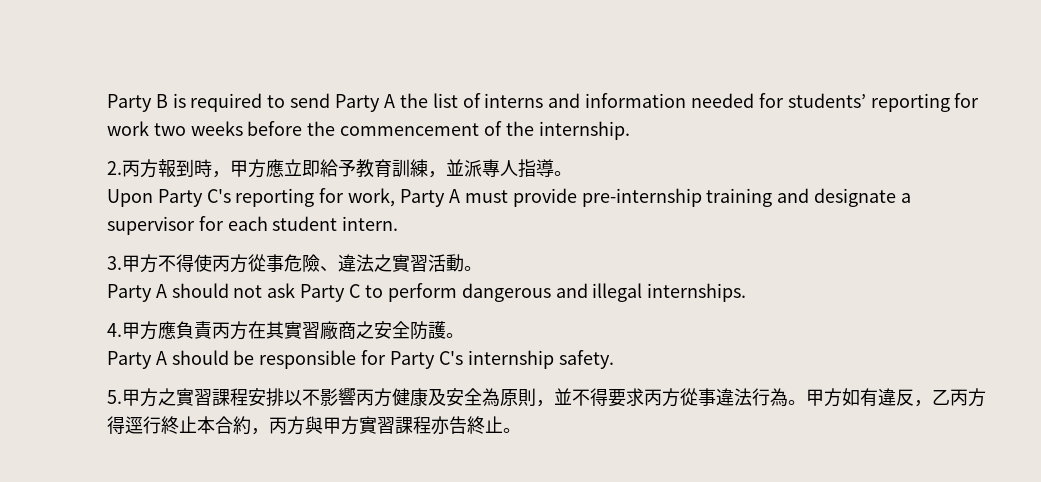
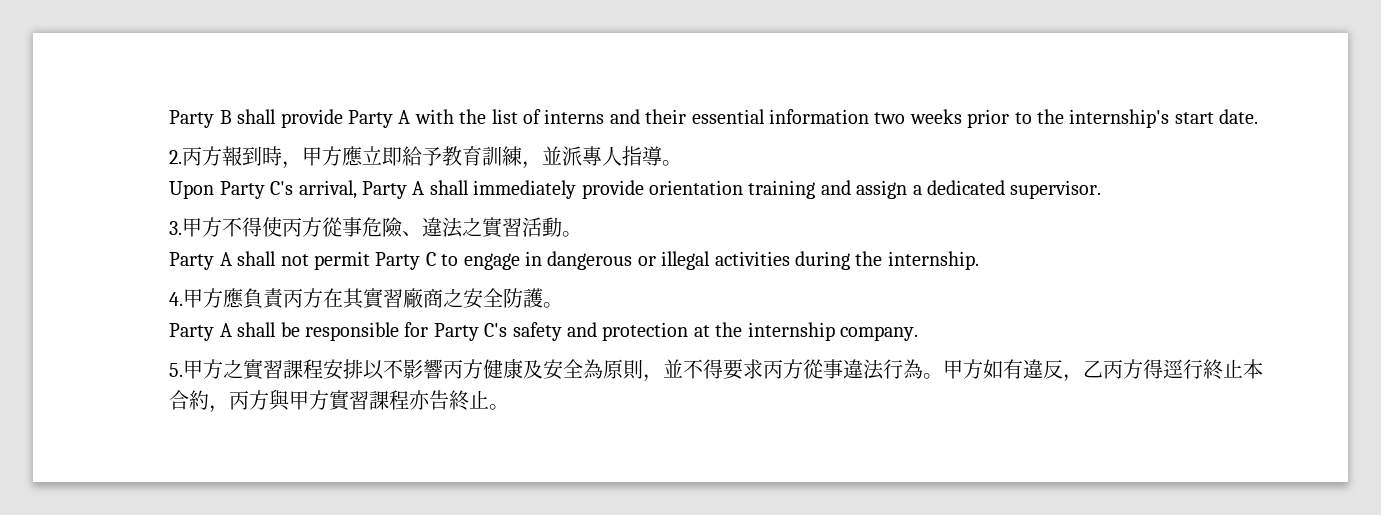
[172,93,395,112] is required to send Party A -> [237,109,454,128] shall provide Party A with
[585,93,980,112] [106,121,630,140] information needed for students’ reporting for work two weeks before the commencement of the internship. -> [645,109,1259,128] their essential information two weeks prior to the internship's start date.
[235,188,911,207] [106,216,399,235] reporting for work, Party A must provide pre-internship training and designate a supervisor for each student intern. -> [298,180,1102,199] arrival, Party A shall immediately provide orientation training and assign a dedicated supervisor.
[171,283,747,302] should not ask Party C to perform dangerous and illegal internships. -> [237,251,979,270] shall not permit Party C to engage in dangerous or illegal activities during the internship.
[171,350,229,365] should -> [237,322,277,337] shall
[467,350,614,369] internship safety. -> [512,322,918,341] safety and protection at the internship company.

